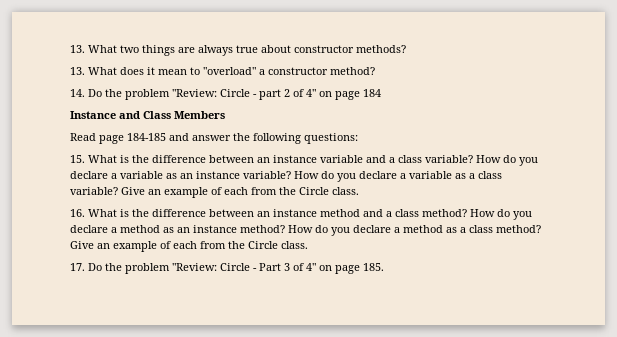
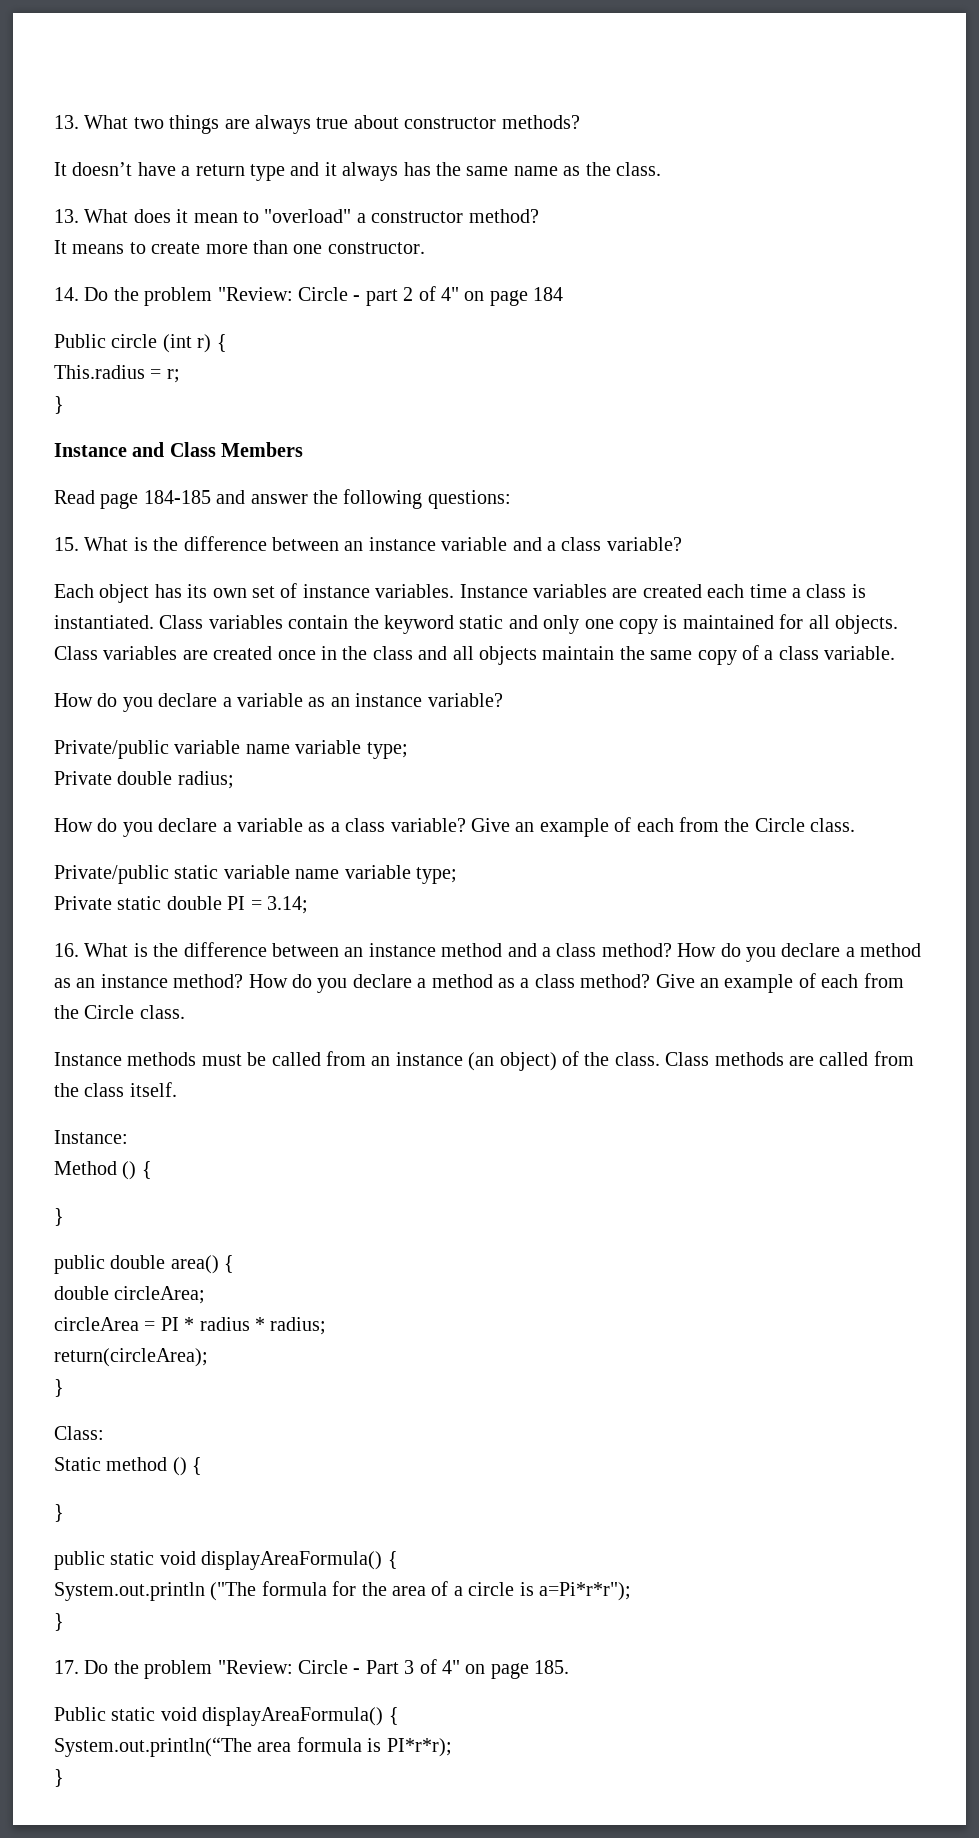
(406, 49) none -> [54,162,661,181] // It doesn’t have a return type and it always has the same name as the class.
(375, 71) none -> [54,240,425,254] // It means to create more than one constructor.
(381, 93) none -> [54,334,227,353] [54,365,180,383] [54,396,64,414] // Public circle (int r) { // This.radius = r; // }
(473, 159) none -> [54,583,866,603] [54,614,898,634] [54,645,896,665] // Each object has its own set of instance variables. Instance variables are created each time a class is instantiated. Class variables contain the keyword static and only one copy is maintained for all objects. Class variables are created once in the class and all objects maintain the same copy of a class variable. //
(291, 175) none -> [54,740,408,759] [54,771,234,789] // Private/public variable name variable type; // Private double radius; //
(359, 191) none -> [54,865,457,884] [54,896,308,914] // Private/public static variable name variable type; // Private static double PI = 3.14;
(308, 245) none -> [54,1051,914,1071] [54,1082,177,1097] [54,1130,128,1144] [54,1161,152,1180] [54,1208,64,1226] [54,1255,235,1274] [54,1286,206,1304] [54,1317,327,1335] [54,1348,208,1367] [54,1379,64,1397] [54,1426,104,1440] [54,1457,203,1476] [54,1504,64,1522] [54,1551,398,1570] [54,1581,631,1601] [54,1613,64,1631] // Instance methods must be called from an instance (an object) of the class. Class methods are called from the class itself. // Instance: // Method () { // } // public double area() { // double circleArea; // circleArea = PI * radius * radius; // return(circleArea); // } // Class: // Static method () { // } // public static void displayAreaFormula() { // System.out.println ("The formula for the area of a circle is a=Pi*r*r"); // }
(384, 267) none -> [54,1707,399,1726] [54,1737,452,1757] [54,1769,64,1787] // Public static void displayAreaFormula() { // System.out.println(“The area formula is PI*r*r); // }

